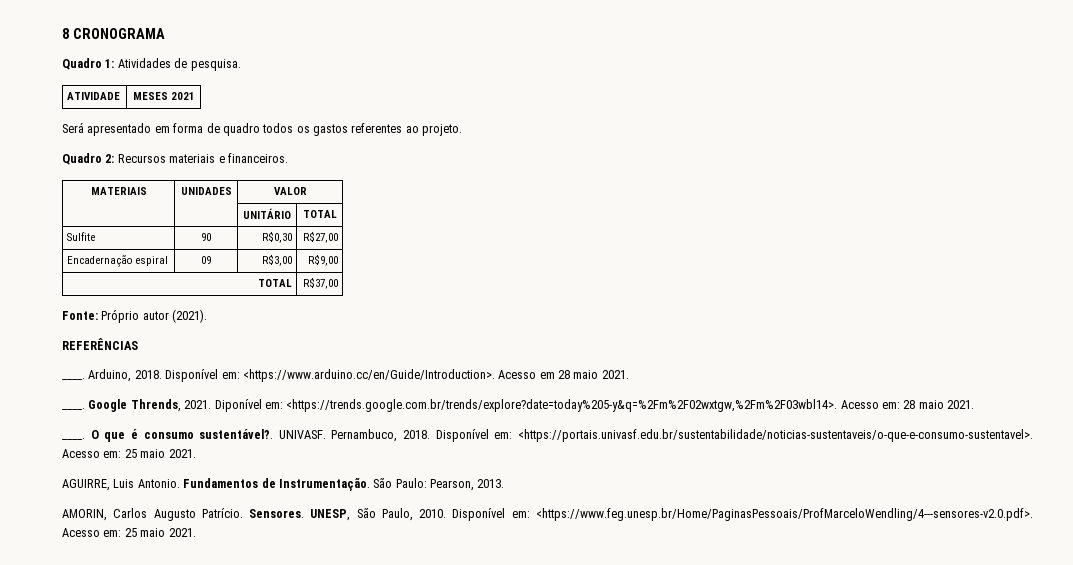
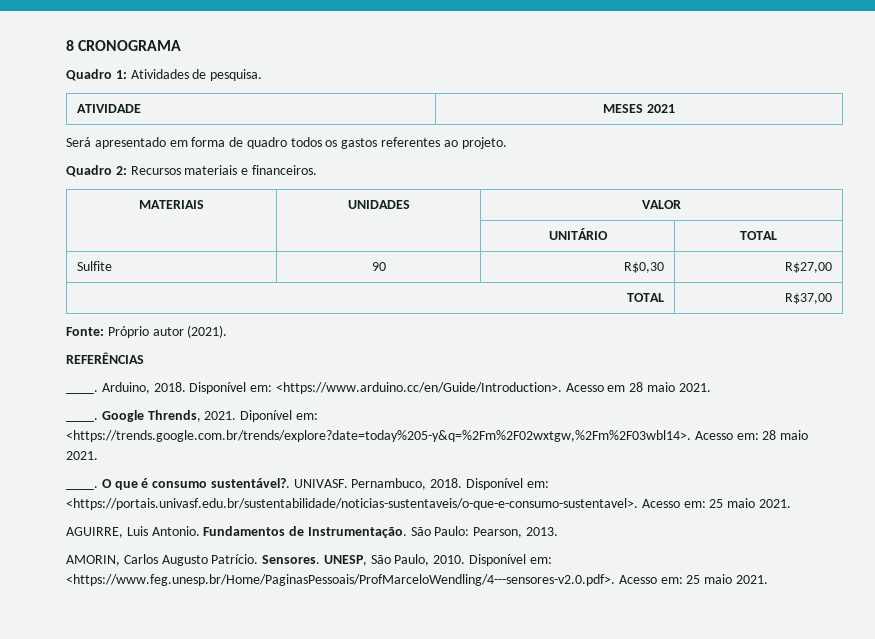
[67,255,169,267] [201,256,211,264] [261,254,292,266] [307,254,338,266] // Encadernação espiral | 09 | R$3,00 | R$9,00 -> (833, 267) none

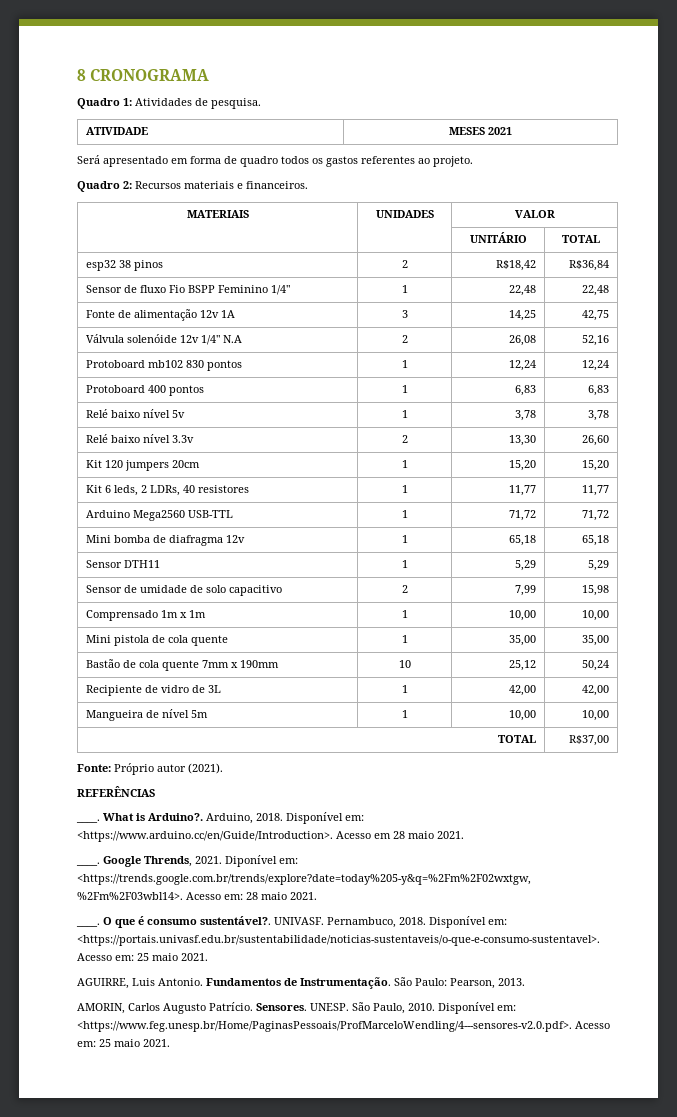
[76,261,112,271] [371,262,386,271] [624,262,665,273] [785,262,833,273] Sulfite | 90 | R$0,30 | R$27,00 -> [85,260,163,271] [401,260,408,268] [496,260,537,271] [569,260,610,271] [85,285,290,295] [401,285,408,293] [509,285,537,296] [582,285,610,296] [85,309,235,321] [401,310,408,318] [509,310,537,321] [582,310,610,321] [85,334,242,345] [401,335,408,343] [509,335,537,346] [582,335,610,346] [85,360,242,371] [401,360,408,368] [509,360,537,371] [582,360,610,371] [85,385,204,396] [401,385,408,393] [515,385,537,396] [588,385,610,396] [85,409,185,418] [401,410,408,418] [515,410,537,421] [588,410,610,421] [85,434,194,443] [401,435,408,443] [509,435,537,446] [582,435,610,446] [85,460,200,471] [401,460,408,468] [509,460,537,471] [582,460,610,471] [85,485,249,496] [401,485,408,493] [509,485,537,496] [582,485,610,496] [85,510,233,521] [401,510,408,518] [509,510,537,521] [582,510,610,521] [85,535,245,546] [401,535,408,543] [509,535,537,546] [582,535,610,546] [85,560,160,568] [401,560,408,568] [515,560,537,571] [588,560,610,571] [85,585,282,596] [401,585,408,593] [515,585,537,596] [582,585,610,596] [85,610,206,621] [401,610,408,618] [509,610,537,621] [582,610,610,621] [85,635,228,646] [401,635,408,643] [509,635,537,646] [582,635,610,646] [85,659,279,671] [398,660,411,668] [509,660,537,671] [582,660,610,671] [85,685,221,696] [401,685,408,693] [509,685,537,696] [582,685,610,696] [85,709,208,721] [401,710,408,718] [509,710,537,721] [582,710,610,721] esp32 38 pinos | 2 | R$18,42 | R$36,84 // Sensor de fluxo Fio BSPP Feminino 1/4" | 1 | 22,48 | 22,48 // Fonte de alimentação 12v 1A | 3 | 14,25 | 42,75 // Válvula solenóide 12v 1/4" N.A | 2 | 26,08 | 52,16 // Protoboard mb102 830 pontos | 1 | 12,24 | 12,24 // Protoboard 400 pontos | 1 | 6,83 | 6,83 // Relé baixo nível 5v | 1 | 3,78 | 3,78 // Relé baixo nível 3.3v | 2 | 13,30 | 26,60 // Kit 120 jumpers 20cm | 1 | 15,20 | 15,20 // Kit 6 leds, 2 LDRs, 40 resistores | 1 | 11,77 | 11,77 // Arduino Mega2560 USB-TTL | 1 | 71,72 | 71,72 // Mini bomba de diafragma 12v | 1 | 65,18 | 65,18 // Sensor DTH11 | 1 | 5,29 | 5,29 // Sensor de umidade de solo capacitivo | 2 | 7,99 | 15,98 // Comprensado 1m x 1m | 1 | 10,00 | 10,00 // Mini pistola de cola quente | 1 | 35,00 | 35,00 // Bastão de cola quente 7mm x 190mm | 10 | 25,12 | 50,24 // Recipiente de vidro de 3L | 1 | 42,00 | 42,00 // Mangueira de nível 5m | 1 | 10,00 | 10,00
(98, 392) none -> [103,813,203,821] What is Arduino?.
[323,555,367,566] UNESP, -> [310,1003,349,1011] UNESP.

